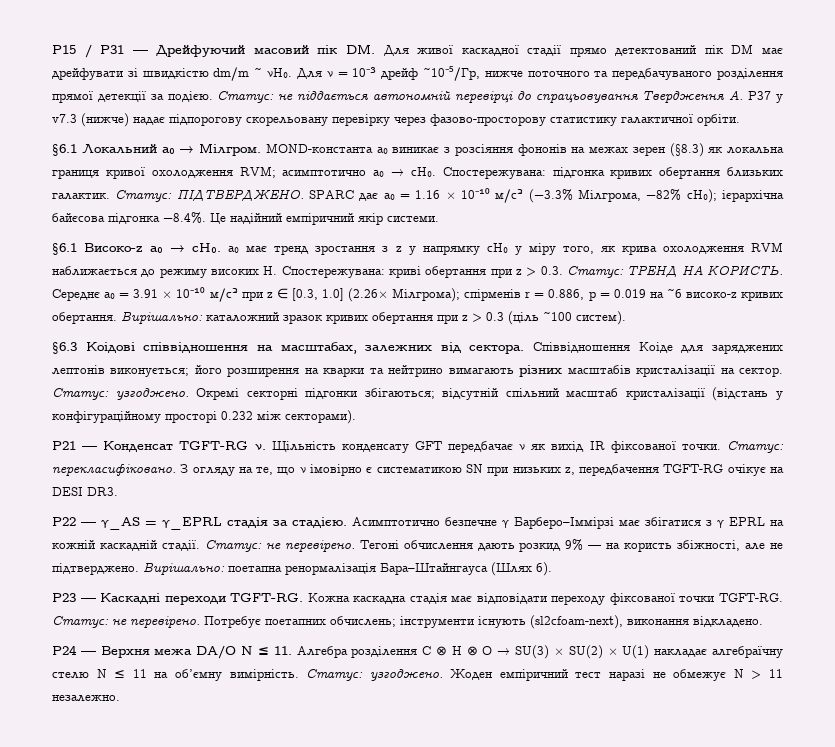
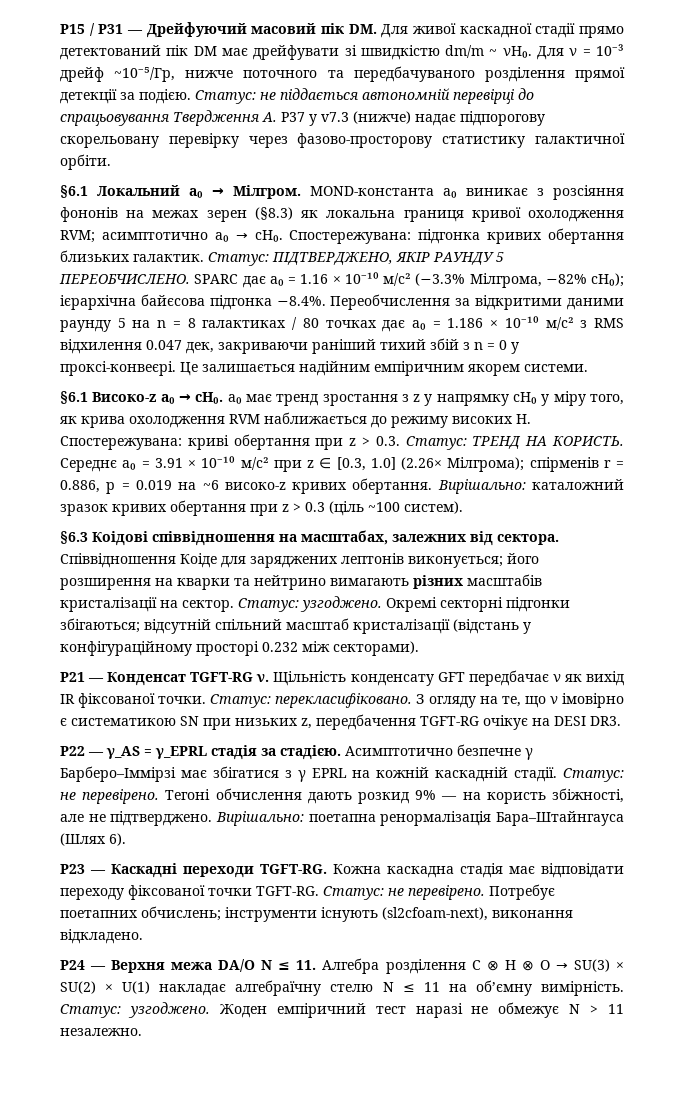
[176,189,304,201] ПІДТВЕРДЖЕНО. -> [272,252,504,265] [59,274,190,284] ПІДТВЕРДЖЕНО, ЯКІР РАУНДУ 5 ПЕРЕОБЧИСЛЕНО.
[210,213,383,225] Це надійний емпіричний якір -> [330,294,624,310] [60,316,624,332] [60,338,519,354] [60,361,520,376] Переобчислення за відкритими даними раунду 5 на n = 8 галактиках / 80 точках дає a₀ = 1.186 × 10⁻¹⁰ м/с² з RMS відхилення 0.047 дек, закриваючи раніший тихий збій з n = 0 у проксі-конвеєрі. Це залишається надійним емпіричним якорем

